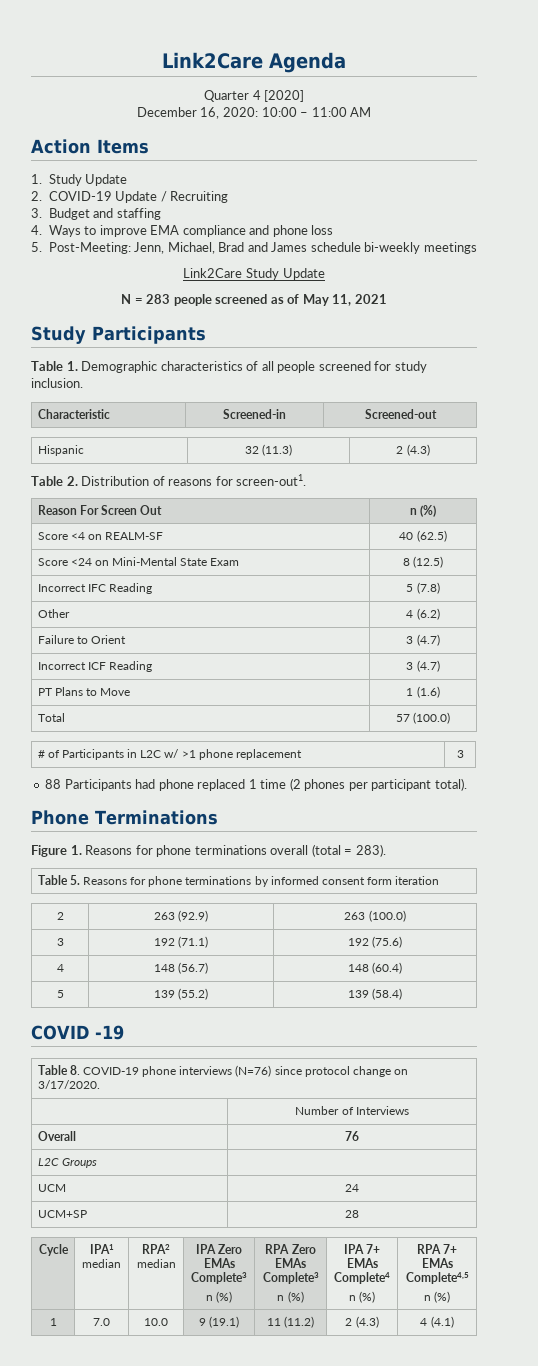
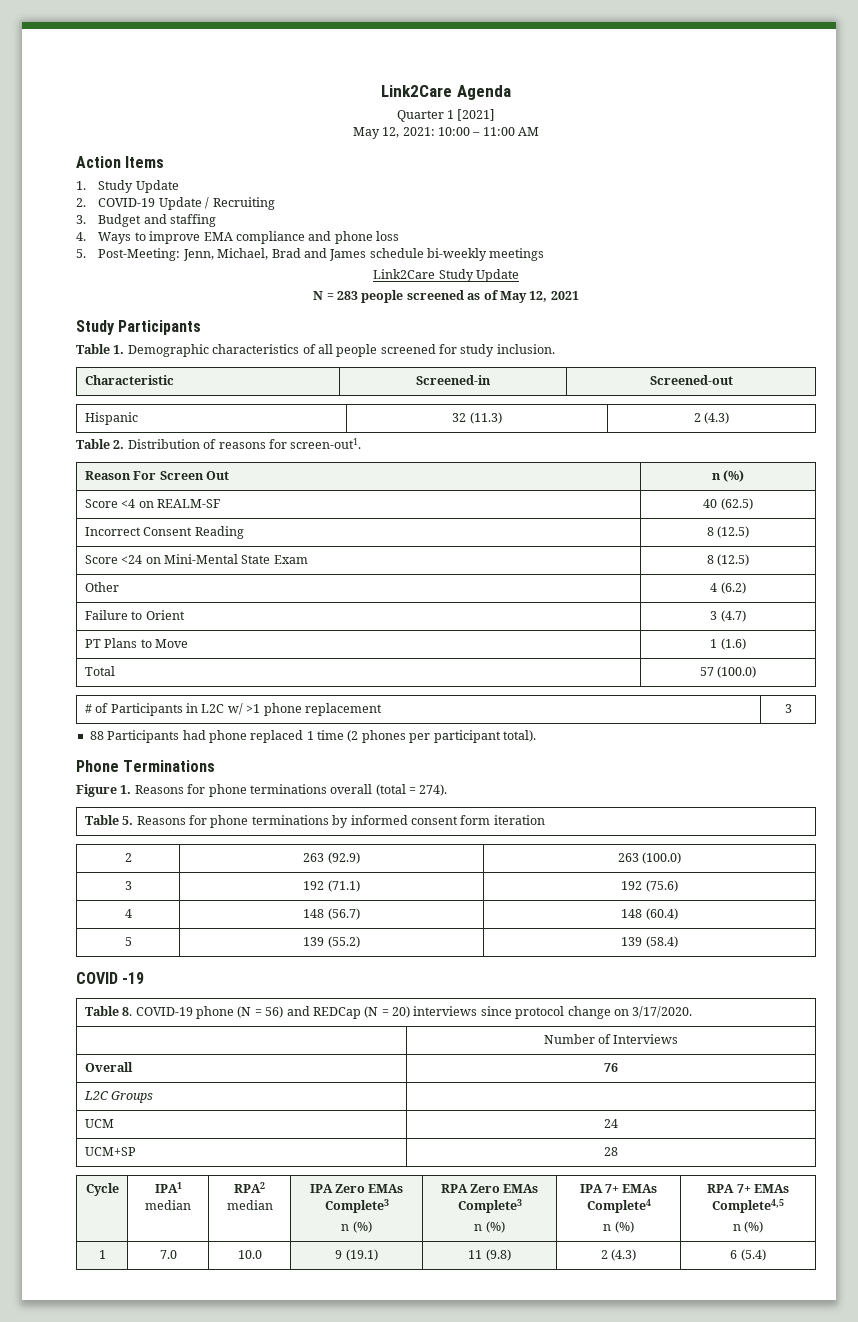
[252,90,305,102] [136,107,258,119] 4 [2020] // December 16, 2020: -> [447,109,496,121] [352,127,435,139] 1 [2021] // May 12, 2021:
[332,294,352,306] 11, -> [529,291,548,302] 12,
(447, 536) none -> [84,526,244,539] [706,526,750,538] // Incorrect Consent Reading | 8 (12.5)
[37,583,153,594] [406,582,440,594] // Incorrect IFC Reading | 5 (7.8) -> (750, 560) none
[37,661,153,672] [406,660,440,672] // Incorrect ICF Reading | 3 (4.7) -> (746, 616) none
[355,844,386,857] 283). -> [419,784,448,796] 274).
[179,1065,272,1077] interviews (N=76) -> [237,1006,478,1019] (N = 56) and REDCap (N = 20) interviews
[284,1316,315,1328] (11.2) -> [485,1249,511,1261] (9.8)
[420,1316,454,1328] 4 (4.1) -> [730,1249,766,1261] 6 (5.4)

